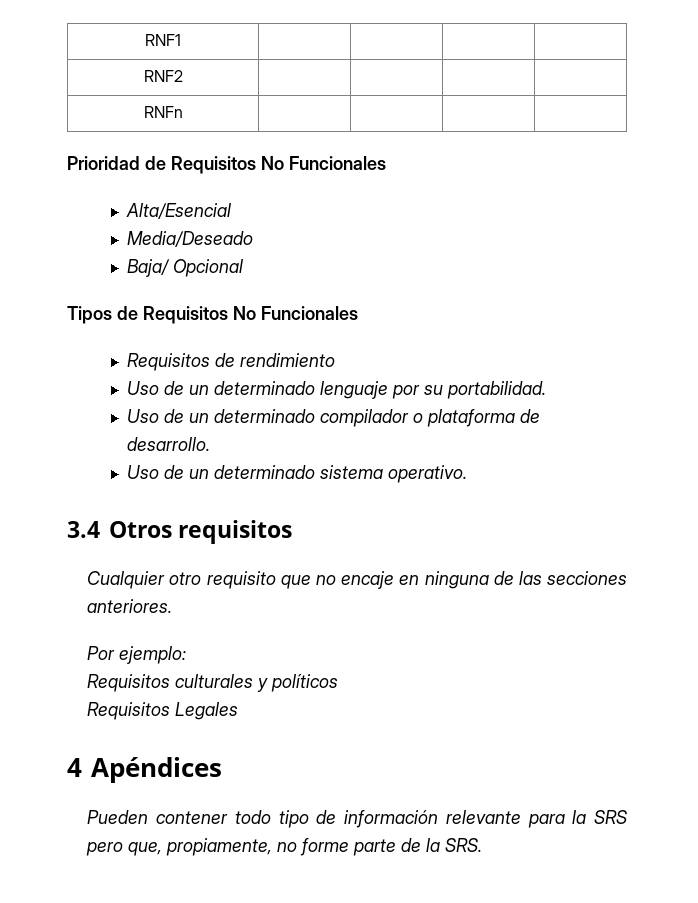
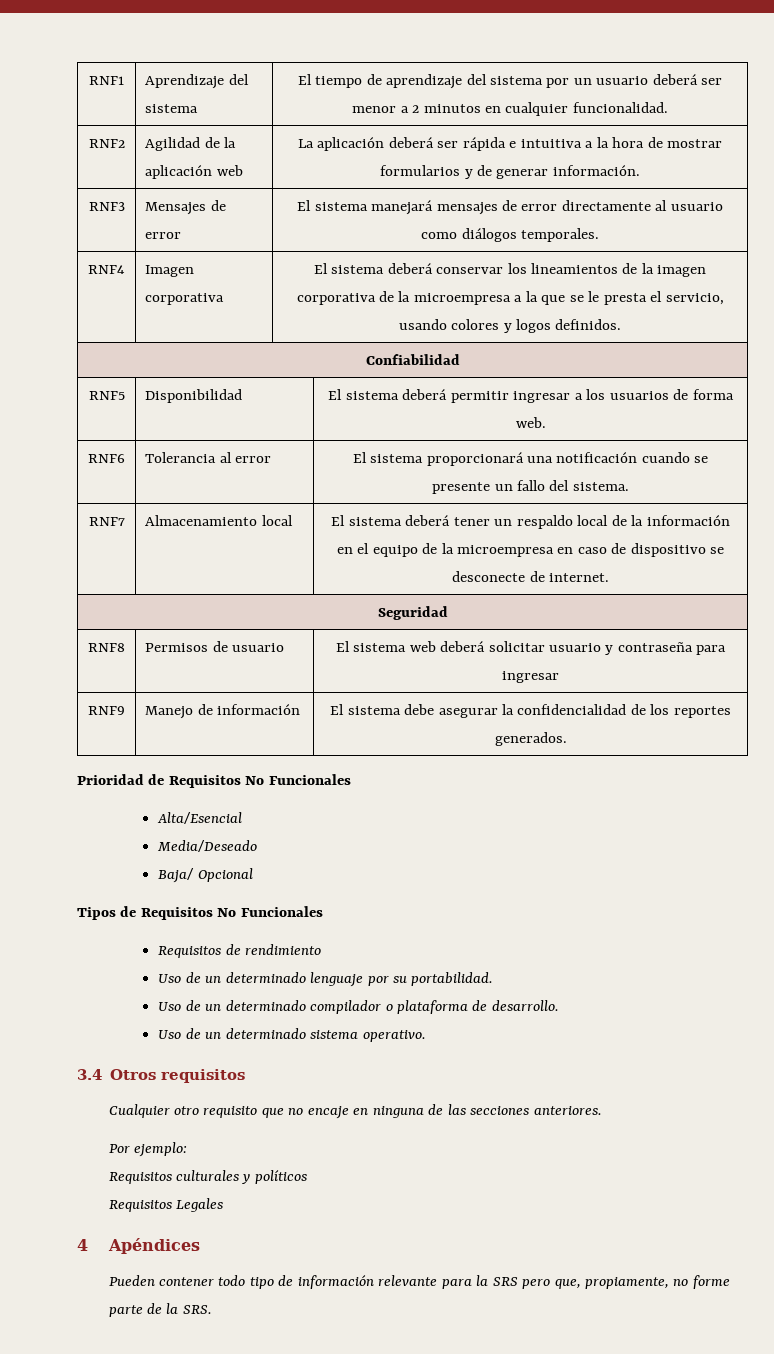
[143,70,183,82] [143,106,183,118] | | | // RNF2 | | | | // RNFn | | | | -> [145,74,249,89] [145,104,199,113] [297,74,723,89] [352,102,668,116] [88,139,125,148] [145,137,237,151] [145,165,243,179] [297,137,723,151] [380,165,640,179] [88,202,125,211] [145,200,226,215] [145,232,182,239] [297,200,723,215] [421,228,599,242] [88,265,125,274] [145,265,195,277] [145,293,225,305] [313,263,707,277] [296,291,724,305] [398,319,622,333] [365,354,460,365] [88,391,125,400] [145,389,243,403] [328,389,734,403] [515,417,546,428] [88,454,125,463] [145,452,272,463] [352,452,709,466] [432,480,629,494] [88,517,125,526] [145,515,293,526] [331,515,730,529] [336,543,725,557] [452,571,609,582] [377,606,448,620] [88,643,125,652] [145,641,285,652] [335,641,727,655] [502,671,559,683] [88,706,125,715] [145,704,301,719] [330,704,731,718] [494,732,567,746] Aprendizaje del sistema | El tiempo de aprendizaje del sistema por un usuario deberá ser menor a 2 minutos en cualquier funcionalidad. // RNF2 | Agilidad de la aplicación web | La aplicación deberá ser rápida e intuitiva a la hora de mostrar formularios y de generar información. // RNF3 | Mensajes de error | El sistema manejará mensajes de error directamente al usuario como diálogos temporales. // RNF4 | Imagen corporativa | El sistema deberá conservar los lineamientos de la imagen corporativa de la microempresa a la que se le presta el servicio, usando colores y logos definidos. // Confiabilidad // RNF5 | Disponibilidad | El sistema deberá permitir ingresar a los usuarios de forma web. // RNF6 | Tolerancia al error | El sistema proporcionará una notificación cuando se presente un fallo del sistema. // RNF7 | Almacenamiento local | El sistema deberá tener un respaldo local de la información en el equipo de la microempresa en caso de dispositivo se desconecte de internet. // Seguridad // RNF8 | Permisos de usuario | El sistema web deberá solicitar usuario y contraseña para ingresar // RNF9 | Manejo de información | El sistema debe asegurar la confidencialidad de los reportes generados.

